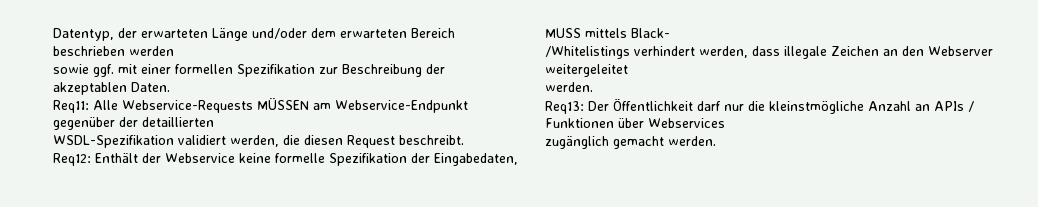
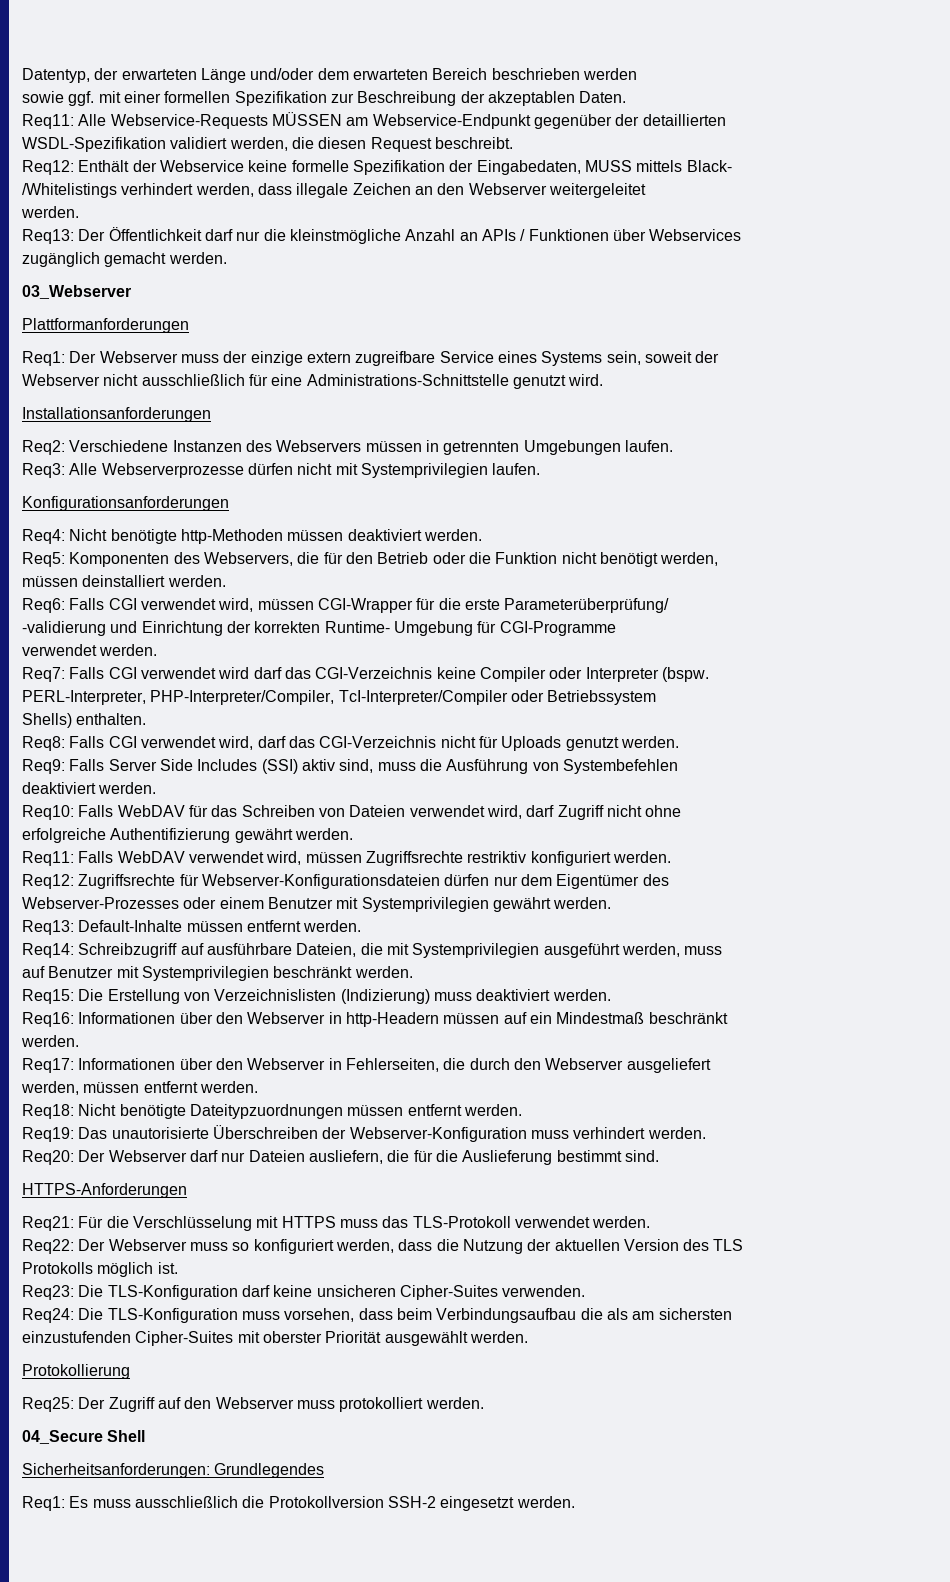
(716, 141) none -> [22,285,131,299] [22,318,189,333] [22,351,720,366] [22,374,604,389] [22,407,211,422] [22,440,673,455] [22,463,541,478] [22,496,229,511] [22,529,482,544] [22,552,719,567] [22,575,226,587] [22,598,670,613] [22,621,616,636] [22,644,158,656] [22,667,709,682] [22,690,657,705] [22,713,147,728] [22,736,679,751] [22,759,678,774] [22,782,157,794] [22,805,682,820] [22,828,353,843] [22,851,671,866] [22,874,669,889] [22,897,612,912] [22,920,362,935] [22,943,723,958] [22,966,413,981] [22,989,611,1004] [22,1012,728,1027] [21,1035,79,1047] [22,1058,711,1073] [21,1081,258,1095] [22,1104,522,1119] [22,1125,706,1142] [22,1150,659,1165] [22,1183,187,1198] [22,1216,651,1231] [22,1239,744,1254] [22,1262,178,1277] [22,1285,586,1300] [22,1308,732,1323] [22,1331,528,1346] [22,1364,130,1379] [22,1397,484,1412] [22,1430,146,1444] [22,1463,325,1478] [22,1496,575,1511] // 03_Webserver // Plattformanforderungen // Req1: Der Webserver muss der einzige extern zugreifbare Service eines Systems sein, soweit der // Webserver nicht ausschließlich für eine Administrations-Schnittstelle genutzt wird. // Installationsanforderungen // Req2: Verschiedene Instanzen des Webservers müssen in getrennten Umgebungen laufen. // Req3: Alle Webserverprozesse dürfen nicht mit Systemprivilegien laufen. // Konfigurationsanforderungen // Req4: Nicht benötigte http-Methoden müssen deaktiviert werden. // Req5: Komponenten des Webservers, die für den Betrieb oder die Funktion nicht benötigt werden, // müssen deinstalliert werden. // Req6: Falls CGI verwendet wird, müssen CGI-Wrapper für die erste Parameterüberprüfung/ // -validierung und Einrichtung der korrekten Runtime- Umgebung für CGI-Programme // verwendet werden. // Req7: Falls CGI verwendet wird darf das CGI-Verzeichnis keine Compiler oder Interpreter (bspw. // PERL-Interpreter, PHP-Interpreter/Compiler, TcI-Interpreter/Compiler oder Betriebssystem // Shells) enthalten. // Req8: Falls CGI verwendet wird, darf das CGI-Verzeichnis nicht für Uploads genutzt werden. // Req9: Falls Server Side Includes (SSI) aktiv sind, muss die Ausführung von Systembefehlen // deaktiviert werden. // Req10: Falls WebDAV für das Schreiben von Dateien verwendet wird, darf Zugriff nicht ohne // erfolgreiche Authentifizierung gewährt werden. // Req11: Falls WebDAV verwendet wird, müssen Zugriffsrechte restriktiv konfiguriert werden. // Req12: Zugriffsrechte für Webserver-Konfigurationsdateien dürfen nur dem Eigentümer des // Webserver-Prozesses oder einem Benutzer mit Systemprivilegien gewährt werden. // Req13: Default-Inhalte müssen entfernt werden. // Req14: Schreibzugriff auf ausführbare Dateien, die mit Systemprivilegien ausgeführt werden, muss // auf Benutzer mit Systemprivilegien beschränkt werden. // Req15: Die Erstellung von Verzeichnislisten (Indizierung) muss deaktiviert werden. // Req16: Informationen über den Webserver in http-Headern müssen auf ein Mindestmaß beschränkt // werden. // Req17: Informationen über den Webserver in Fehlerseiten, die durch den Webserver ausgeliefert // werden, müssen entfernt werden. // Req18: Nicht benötigte Dateitypzuordnungen müssen entfernt werden. // Req19: Das unautorisierte Überschreiben der Webserver-Konfiguration muss verhindert werden. // Req20: Der Webserver darf nur Dateien ausliefern, die für die Auslieferung bestimmt sind. // HTTPS-Anforderungen // Req21: Für die Verschlüsselung mit HTTPS muss das TLS-Protokoll verwendet werden. // Req22: Der Webserver muss so konfiguriert werden, dass die Nutzung der aktuellen Version des TLS // Protokolls möglich ist. // Req23: Die TLS-Konfiguration darf keine unsicheren Cipher-Suites verwenden. // Req24: Die TLS-Konfiguration muss vorsehen, dass beim Verbindungsaufbau die als am sichersten // einzustufenden Cipher-Suites mit oberster Priorität ausgewählt werden. // Protokollierung // Req25: Der Zugriff auf den Webserver muss protokolliert werden. // 04_Secure Shell // Sicherheitsanforderungen: Grundlegendes // Req1: Es muss ausschließlich die Protokollversion SSH-2 eingesetzt werden.

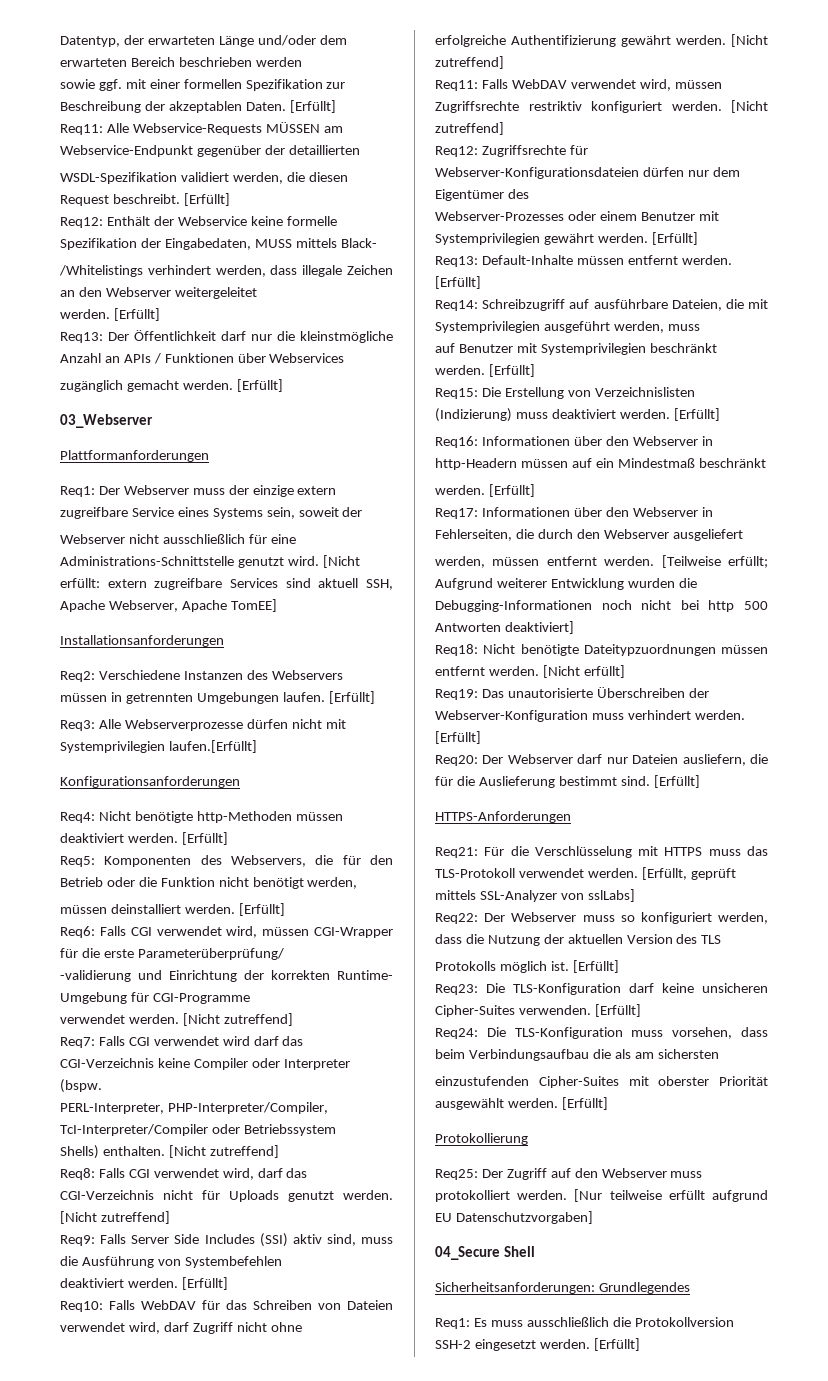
(627, 97) none -> [289,100,336,113] [Erfüllt]
(513, 143) none -> [183,193,230,206] [Erfüllt]
(79, 212) none -> [113,308,160,321] [Erfüllt]
(227, 258) none -> [236,379,283,392] [Erfüllt]
(604, 380) none -> [322,555,360,568] [60,578,393,590] [60,599,277,612] [Nicht erfüllt: extern zugreifbare Services sind aktuell SSH, Apache Webserver, Apache TomEE]
(673, 446) none -> [328,691,375,704] [Erfüllt]
[492,463,541,475] laufen. -> [168,740,257,753] laufen.[Erfüllt]
(482, 535) none -> [181,832,228,845] [Erfüllt]
(226, 581) none -> [238,903,285,916] [Erfüllt]
(158, 650) none -> [182,1013,293,1026] [Nicht zutreffend]
(147, 719) none -> [168,1145,279,1158] [Nicht zutreffend]
(679, 742) none -> [60,1211,170,1224] [Nicht zutreffend]
(157, 788) none -> [181,1277,228,1290] [Erfüllt]
(353, 834) none -> [731,34,768,47] [435,56,504,69] [Nicht zutreffend]
(671, 857) none -> [731,100,768,113] [435,122,504,135] [Nicht zutreffend]
(612, 903) none -> [651,232,698,245] [Erfüllt]
(362, 926) none -> [435,276,481,289] [Erfüllt]
(413, 972) none -> [488,364,535,377] [Erfüllt]
(611, 995) none -> [673,408,720,421] [Erfüllt]
(79, 1041) none -> [488,484,535,497] [Erfüllt]
(258, 1087) none -> [661,555,768,568] [435,578,697,590] [435,600,768,612] [435,621,574,634] [Teilweise erfüllt; Aufgrund weiterer Entwicklung wurden die Debugging-Informationen noch nicht bei http 500 Antworten deaktiviert]
(522, 1110) none -> [542,665,625,678] [Nicht erfüllt]
(706, 1133) none -> [435,731,481,744] [Erfüllt]
(659, 1156) none -> [653,775,700,788] [Erfüllt]
(651, 1222) none -> [641,867,736,880] [435,889,635,902] [Erfüllt, geprüft mittels SSL-Analyzer von sslLabs]
(178, 1268) none -> [572,960,619,973] [Erfüllt]
(586, 1291) none -> [594,1004,641,1017] [Erfüllt]
(528, 1337) none -> [561,1097,608,1110] [Erfüllt]
(484, 1403) none -> [574,1189,768,1202] [435,1211,593,1224] [Nur teilweise erfüllt aufgrund EU Datenschutzvorgaben]
(575, 1502) none -> [593,1338,640,1351] [Erfüllt]

